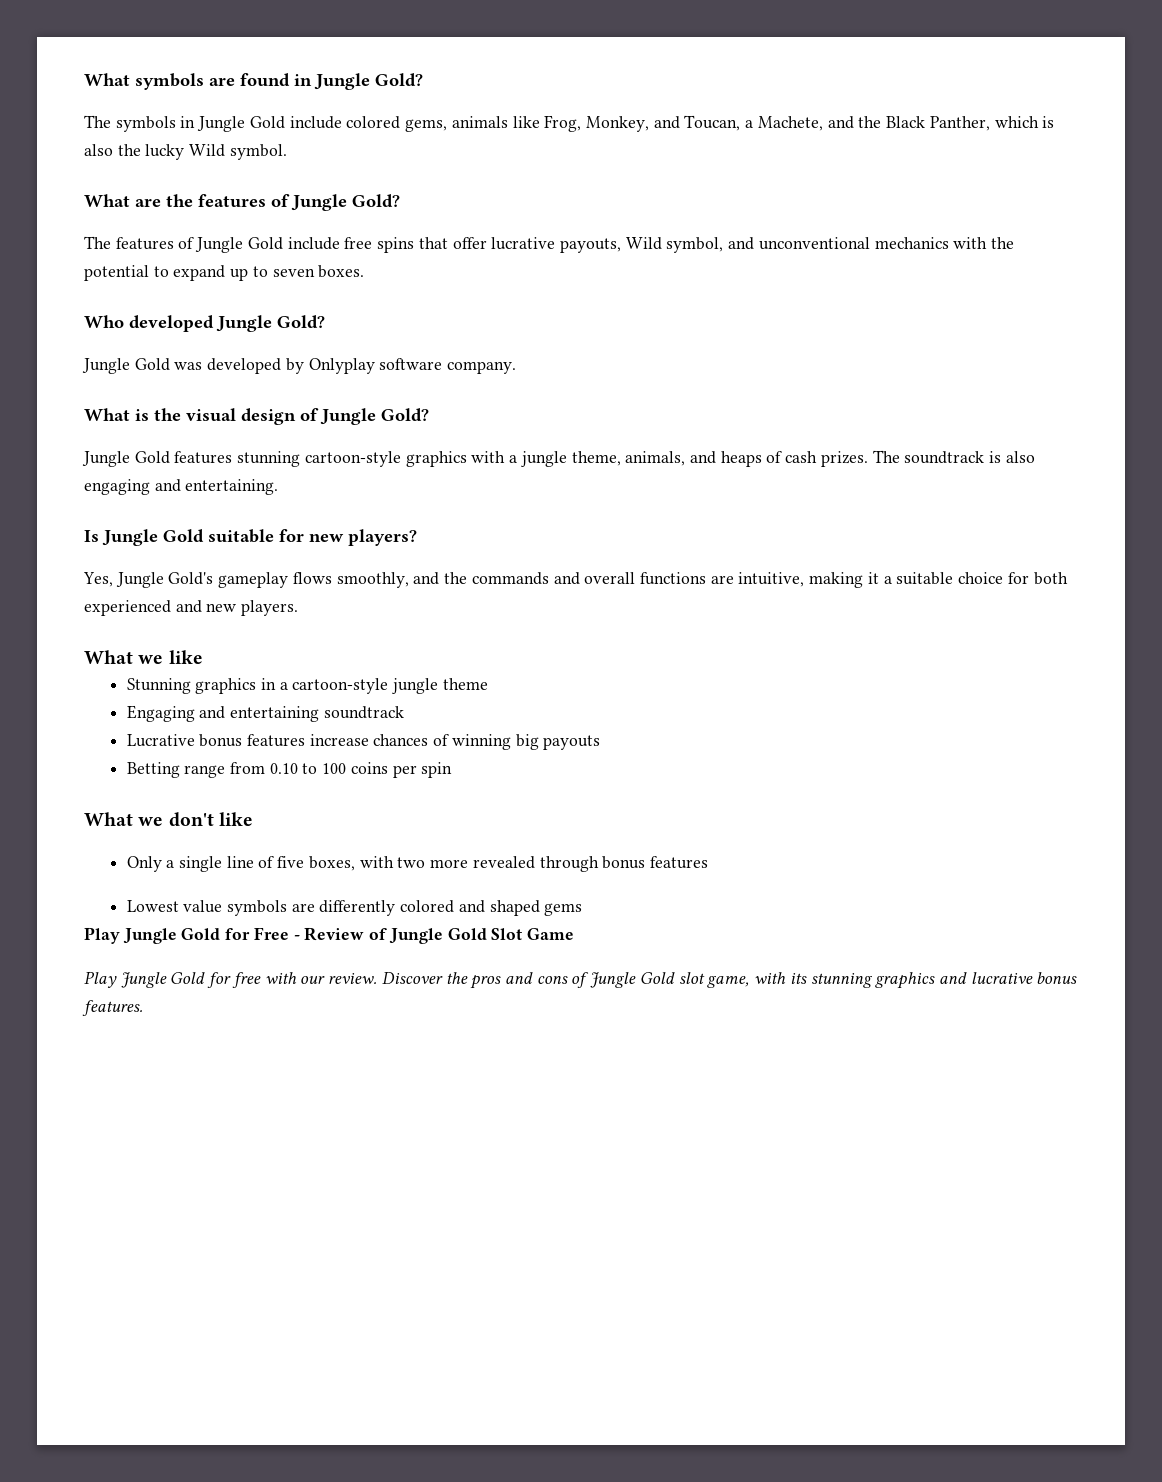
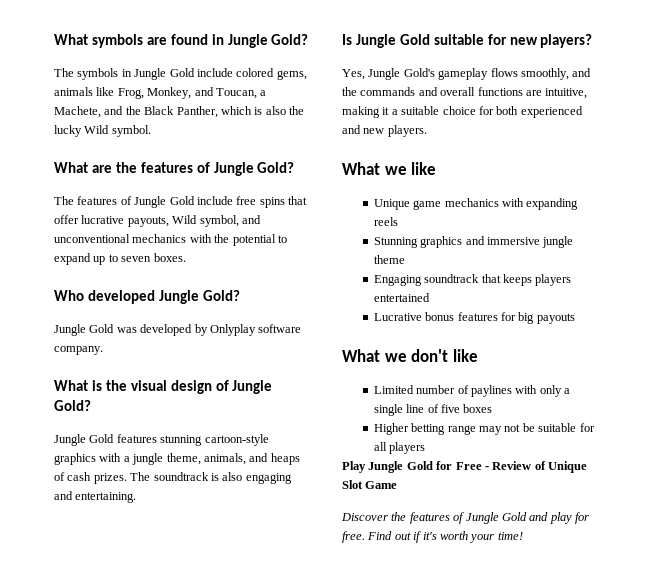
(203, 657) none -> [373,198,579,210] [373,217,398,226] // Unique game mechanics with expanding reels
[261,678,389,694] in a cartoon-style -> [465,236,541,245] and immersive
[199,706,404,722] and entertaining soundtrack -> [424,274,572,286] [373,293,430,302] soundtrack that keeps players entertained
[309,734,601,750] [126,762,453,778] [84,812,253,827] [126,856,162,872] increase chances of winning big payouts // Betting range from 0.10 to 100 coins per spin // What we don't like // Only -> [501,312,575,324] [342,349,478,362] [373,385,562,397] for big payouts // What we don't like // Limited number of paylines with only
[308,856,709,872] [126,900,583,916] boxes, with two more revealed through bonus features // Lowest value symbols are differently colored and shaped gems -> [463,404,493,413] [373,423,595,435] [373,442,426,454] boxes // Higher betting range may not be suitable for all players
[388,928,487,944] Jungle Gold -> [548,461,587,473] Unique
[84,971,1078,989] [82,1000,143,1016] Play Jungle Gold for free with our review. Discover the pros and cons of Jungle Gold slot game, with its stunning graphics and lucrative bonus features. -> [341,512,589,524] [342,531,523,543] Discover the features of Jungle Gold and play for free. Find out if it's worth your time!

